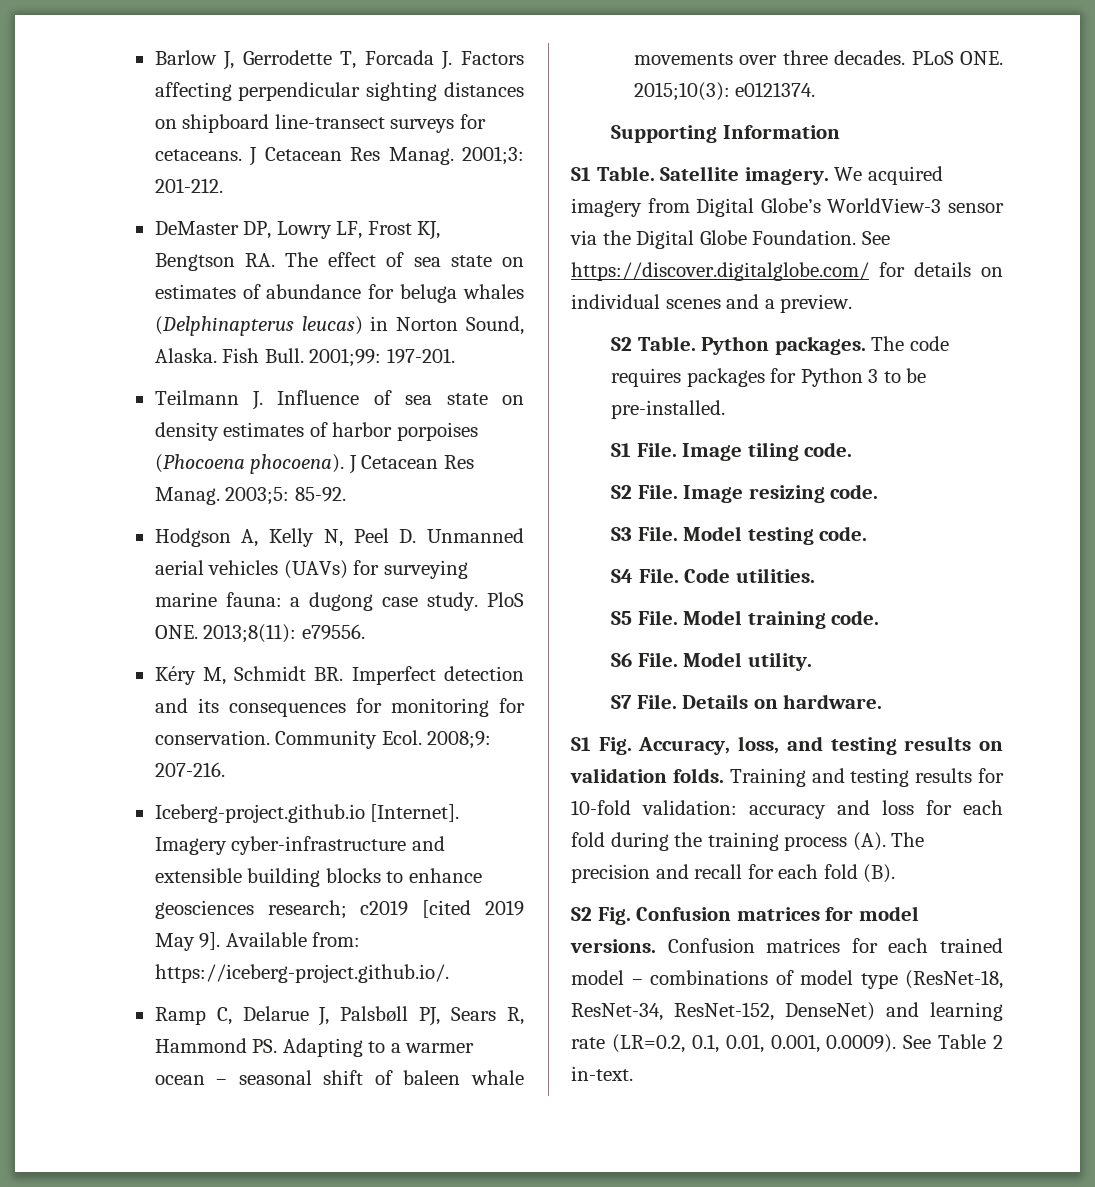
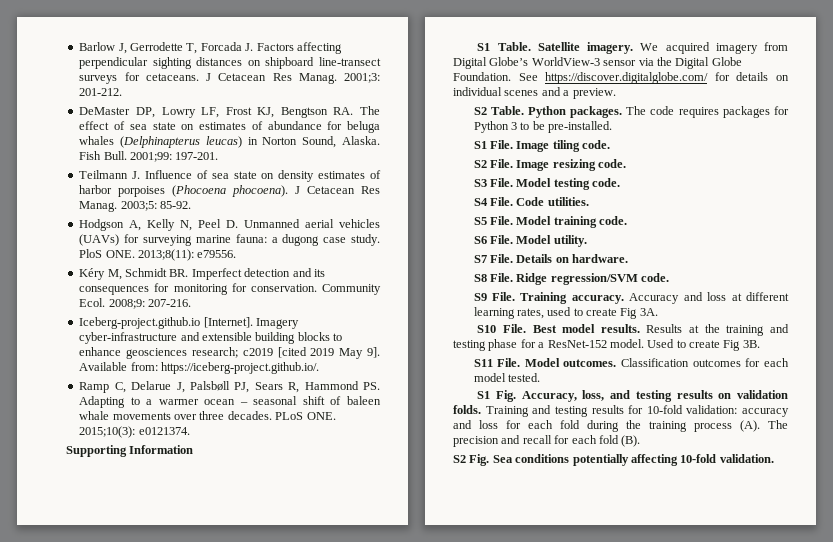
(883, 701) none -> [473,273,670,285] [473,292,789,304] [473,307,658,319] [477,324,789,336] [453,339,760,351] [473,358,789,367] [473,373,540,382] // S8 File. Ridge regression/SVM code. // S9 File. Training accuracy. Accuracy and loss at different learning rates, used to create Fig 3A. // S10 File. Best model results. Results at the training and testing phase for a ResNet-152 model. Used to create Fig 3B. // S11 File. Model outcomes. Classification outcomes for each model tested.
[636,906,919,921] [570,938,1003,953] [571,970,1003,989] [571,1002,1003,1021] [571,1034,1003,1053] [571,1066,633,1081] Confusion matrices for model versions. Confusion matrices for each trained model – combinations of model type (ResNet-18, ResNet-34, ResNet-152, DenseNet) and learning rate (LR=0.2, 0.1, 0.01, 0.001, 0.0009). See Table 2 in-text. -> [492,454,774,466] Sea conditions potentially affecting 10-fold validation.

